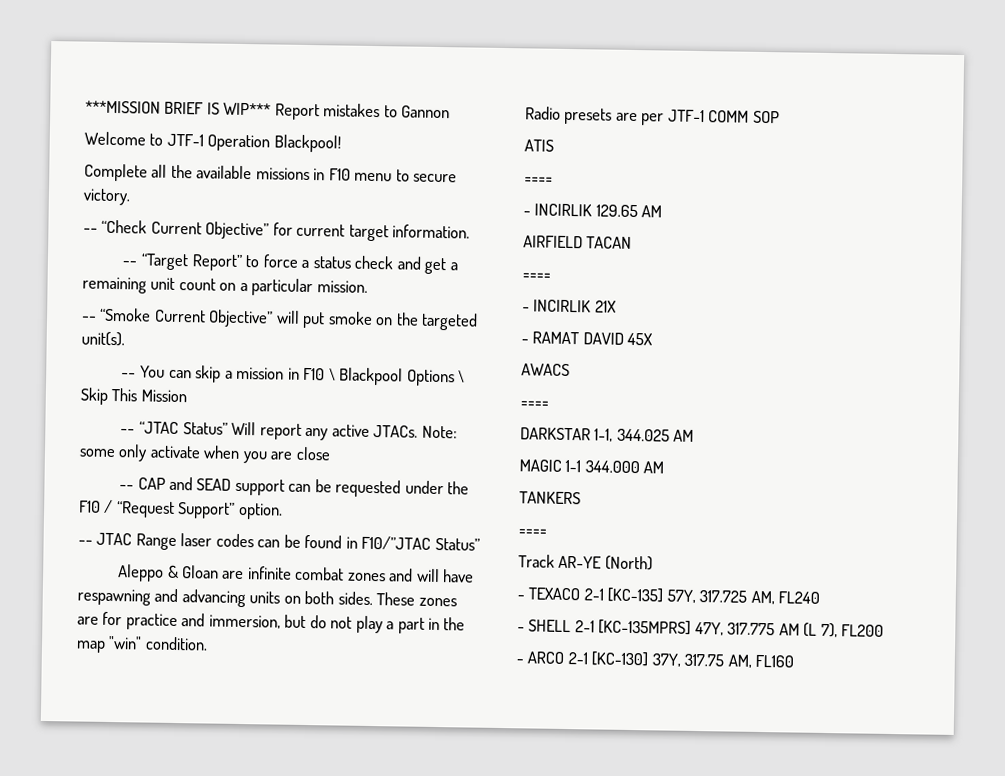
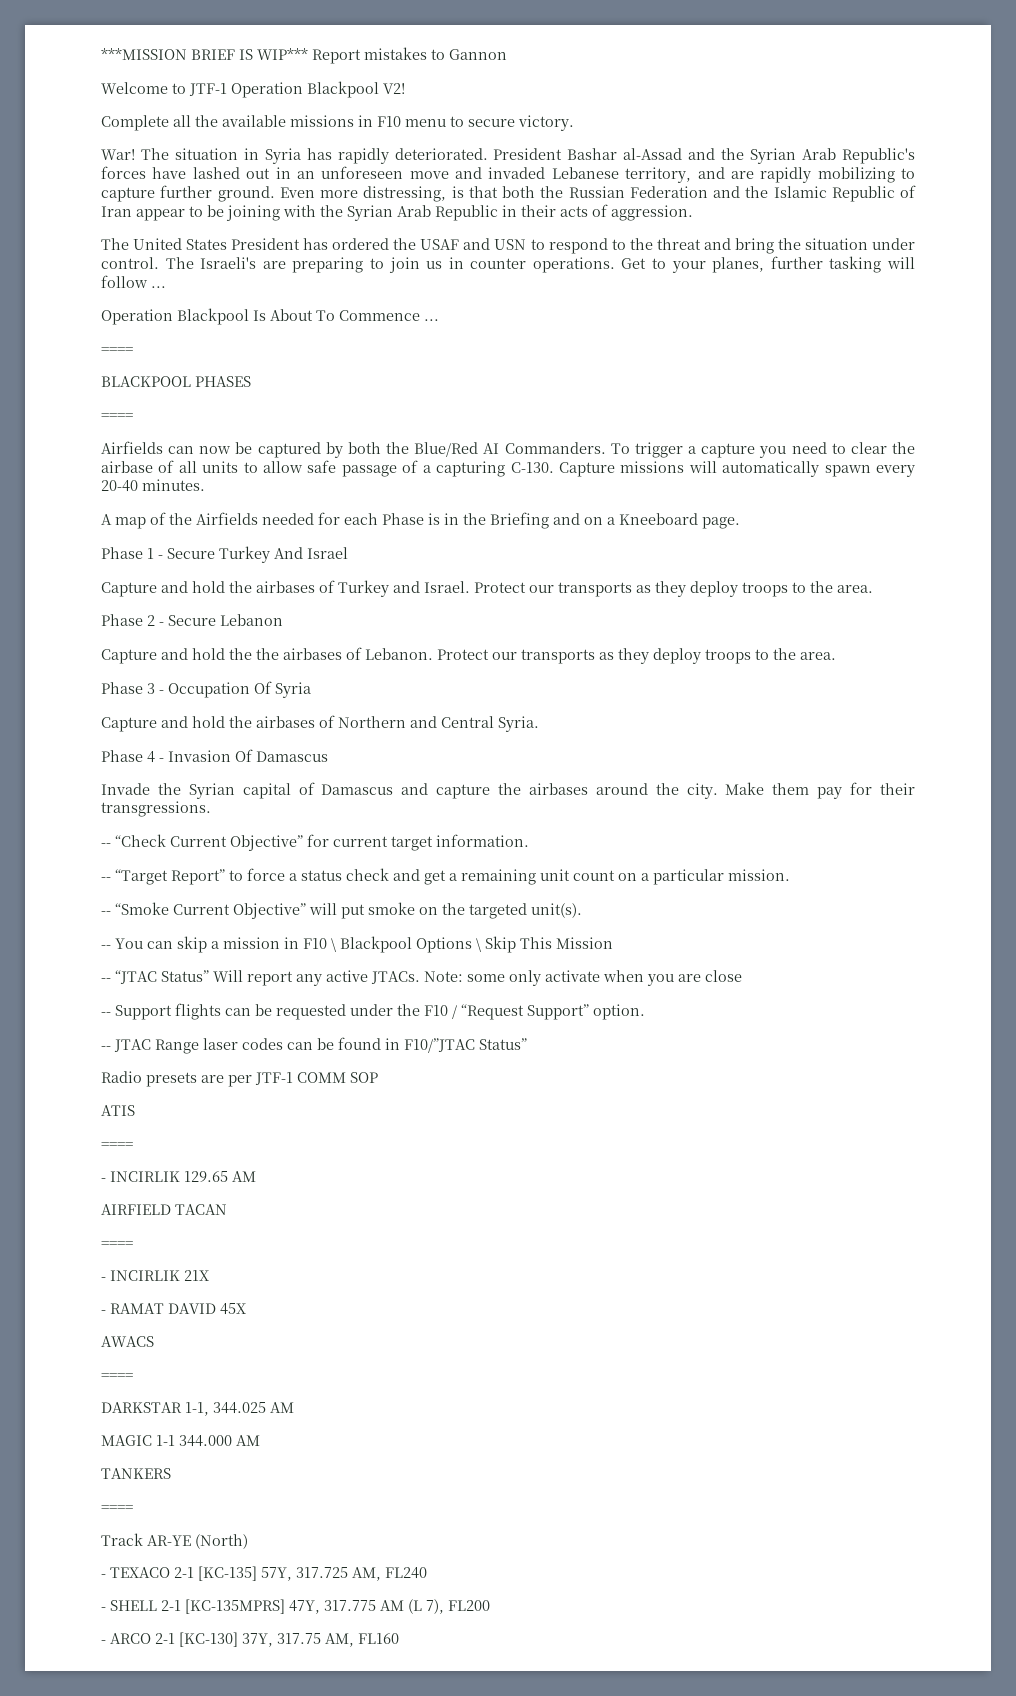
[273,134,341,153] Blackpool! -> [307,81,405,98] Blackpool V2!
(131, 197) none -> [101,148,915,164] [101,166,915,183] [101,185,916,202] [101,204,693,221] [101,238,916,254] [101,256,916,273] [101,275,166,288] [101,308,439,325] [101,347,133,354] [101,376,251,387] [101,413,133,420] [101,441,915,458] [101,460,915,477] [101,479,205,492] [101,512,740,529] [101,546,348,563] [101,580,873,597] [101,614,283,626] [101,647,836,664] [101,681,311,698] [101,715,539,732] [101,749,328,763] [101,782,915,799] [101,801,211,817] // War! The situation in Syria has rapidly deteriorated. President Bashar al-Assad and the Syrian Arab Republic's forces have lashed out in an unforeseen move and invaded Lebanese territory, and are rapidly mobilizing to capture further ground. Even more distressing, is that both the Russian Federation and the Islamic Republic of Iran appear to be joining with the Syrian Arab Republic in their acts of aggression. // The United States President has ordered the USAF and USN to respond to the threat and bring the situation under control. The Israeli's are preparing to join us in counter operations. Get to your planes, further tasking will follow ... // Operation Blackpool Is About To Commence ... // ==== // BLACKPOOL PHASES // ==== // Airfields can now be captured by both the Blue/Red AI Commanders. To trigger a capture you need to clear the airbase of all units to allow safe passage of a capturing C-130. Capture missions will automatically spawn every 20-40 minutes. // A map of the Airfields needed for each Phase is in the Briefing and on a Kneeboard page. // Phase 1 - Secure Turkey And Israel // Capture and hold the airbases of Turkey and Israel. Protect our transports as they deploy troops to the area. // Phase 2 - Secure Lebanon // Capture and hold the the airbases of Lebanon. Protect our transports as they deploy troops to the area. // Phase 3 - Occupation Of Syria // Capture and hold the airbases of Northern and Central Syria. // Phase 4 - Invasion Of Damascus // Invade the Syrian capital of Damascus and capture the airbases around the city. Make them pay for their transgressions.
[137,476,285,496] CAP and SEAD support -> [115,1003,221,1020] Support flights
[117,564,475,583] [77,588,457,608] [77,611,466,634] [76,635,208,653] // Aleppo & Gloan are infinite combat zones and will have respawning and advancing units on both sides. These zones are for practice and immersion, but do not play a part in the map "win" condition. -> (527, 1044) none

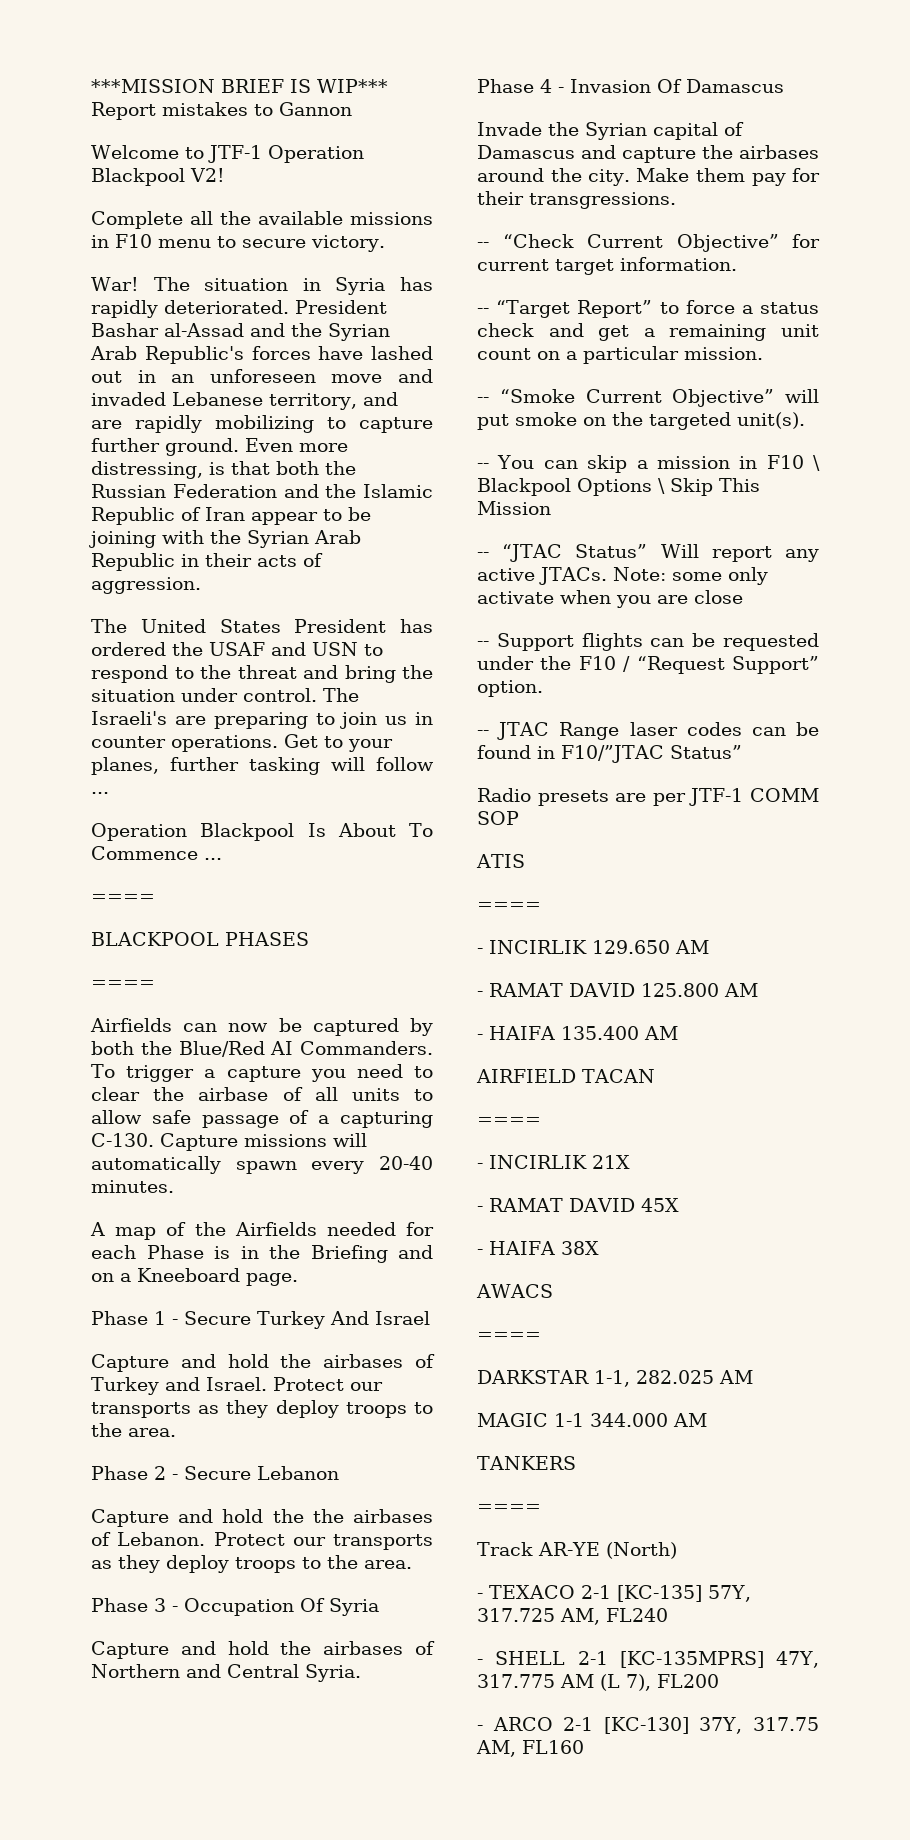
[184,1171,228,1182] 129.65 -> [592,940,709,954] [477,983,758,997] [477,1026,639,1040] 129.650 AM // - RAMAT DAVID 125.800 AM // - HAIFA 135.400
(246, 1309) none -> [477,1241,599,1255] // - HAIFA 38X
[213,1402,266,1414] 344.025 -> [635,1370,714,1384] 282.025

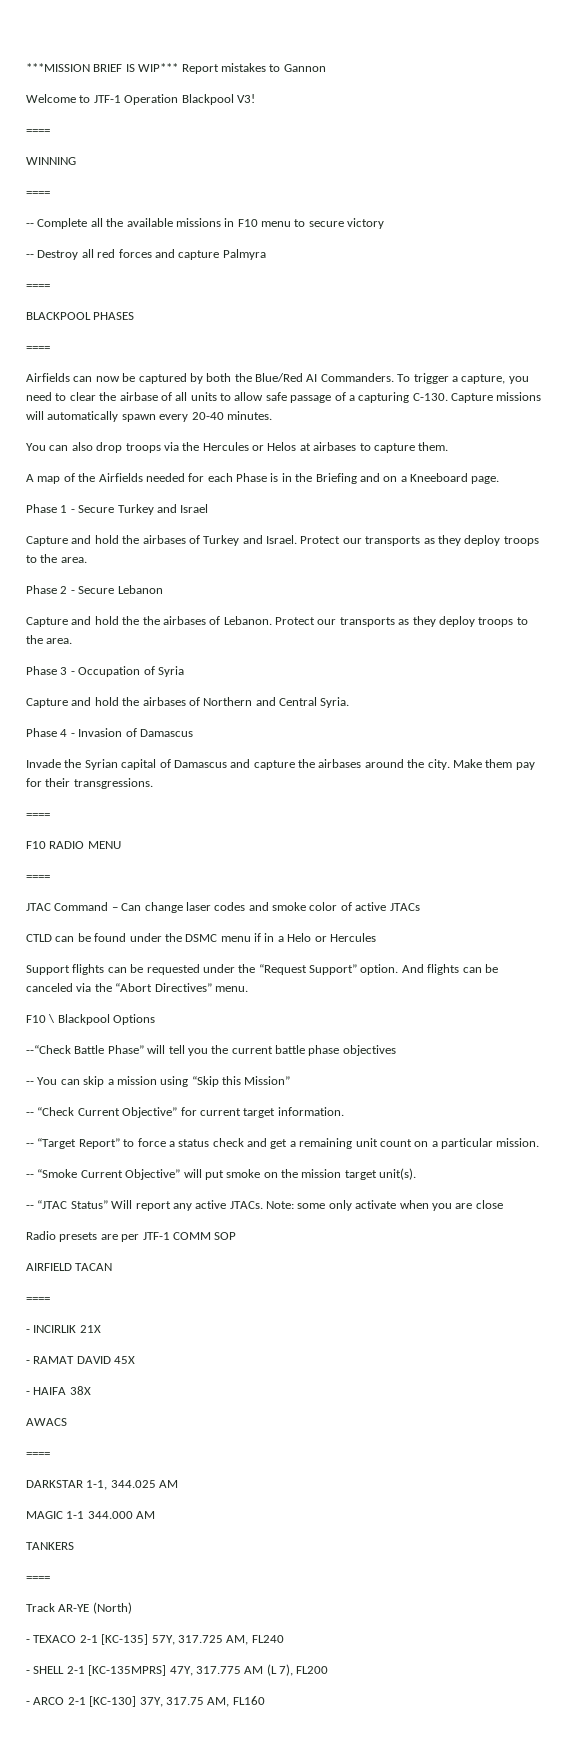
[190,168,225,182] V2! // -> [236,94,255,103] [26,129,50,134] [26,157,76,165] [26,191,50,196] [26,223,34,227] V3! // ==== // WINNING // ==== // --
[311,235,385,252] [91,277,433,295] [91,300,387,318] [91,323,390,341] [90,346,433,364] [91,369,433,383] [91,392,398,410] [91,415,433,433] [91,438,348,456] [91,461,356,479] [91,484,433,498] [91,507,371,525] [89,530,361,548] [91,553,323,571] [91,577,201,594] [91,619,433,633] [91,642,383,656] [91,665,433,683] [91,688,359,702] [91,711,433,729] [91,734,393,752] [91,757,434,775] [91,792,109,794] [91,823,434,841] [91,846,222,860] victory. // War! The situation in Syria has rapidly deteriorated. President Bashar al-Assad and the Syrian Arab Republic's forces have lashed out in an unforeseen move and invaded Lebanese territory, and are rapidly mobilizing to capture further ground. Even more distressing, is that both the Russian Federation and the Islamic Republic of Iran appear to be joining with the Syrian Arab Republic in their acts of aggression. // The United States President has ordered the USAF and USN to respond to the threat and bring the situation under control. The Israeli's are preparing to join us in counter operations. Get to your planes, further tasking will follow ... // Operation Blackpool Is About To Commence ... -> [347,218,385,229] [26,249,266,260] victory // -- Destroy all red forces and capture Palmyra
[226,1066,301,1082] capture -> [461,374,506,384] capture,
(174, 1186) none -> [26,442,449,453] // You can also drop troops via the Hercules or Helos at airbases to capture them.
[330,1311,369,1325] And -> [156,504,177,513] and
[300,1598,325,1612] Of -> [143,666,155,675] of
[657,79,682,93] Of -> [125,728,137,737] of
(676, 200) none -> [26,813,50,818] [26,841,121,849] [26,875,50,880] [26,902,420,913] [26,933,376,942] [26,964,498,975] [26,983,248,992] [26,1014,156,1025] [26,1045,396,1056] [26,1076,291,1087] // ==== // F10 RADIO MENU // ==== // JTAC Command – Can change laser codes and smoke color of active JTACs // CTLD can be found under the DSMC menu if in a Helo or Hercules // Support flights can be requested under the “Request Support” option. And flights can be canceled via the “Abort Directives” menu. // F10 \ Blackpool Options // --“Check Battle Phase” will tell you the current battle phase objectives // -- You can skip a mission using “Skip this Mission”
[649,412,731,430] targeted -> [301,1169,377,1180] mission target
[477,455,820,473] [477,478,760,496] [477,501,551,515] // -- You can skip a mission in F10 \ Blackpool Options \ Skip This Mission -> (417, 1174) none
[477,633,819,651] [477,656,819,674] [477,680,543,697] [477,722,819,740] [477,745,742,763] // -- Support flights can be requested under the F10 / “Request Support” option. // -- JTAC Range laser codes can be found in F10/”JTAC Status” -> (503, 1204) none
[476,854,525,868] [477,902,541,911] [477,940,709,954] [477,983,758,997] [477,1026,678,1040] // ATIS // ==== // - INCIRLIK 129.650 AM // - RAMAT DAVID 125.800 AM // - HAIFA 135.400 AM -> (237, 1236) none
[635,1370,714,1384] 282.025 -> [110,1480,156,1488] 344.025

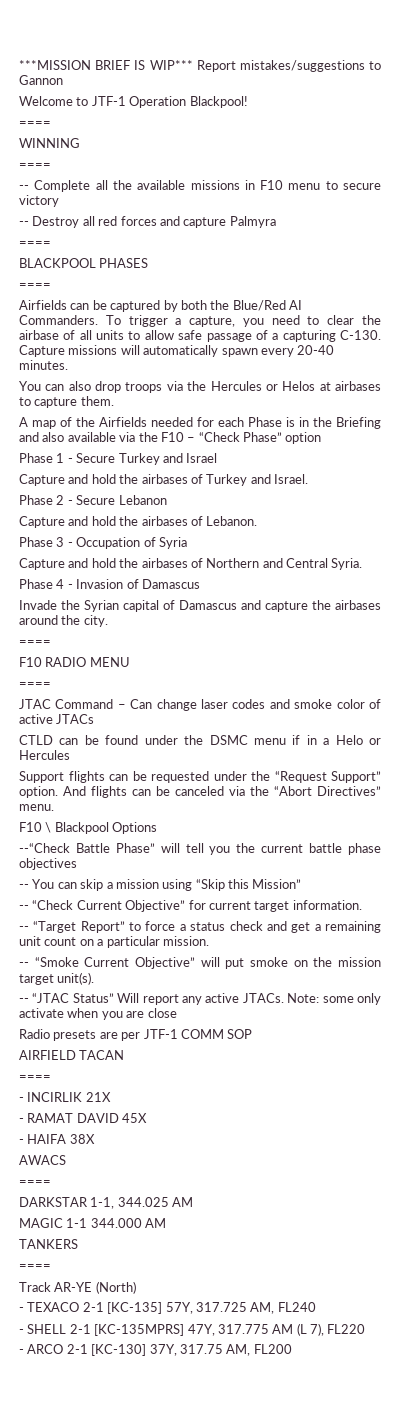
[220,63,266,72] mistakes -> [239,60,365,72] mistakes/suggestions
[181,94,255,105] Blackpool V3! -> [189,96,248,108] Blackpool!
[95,376,120,382] now -> (90, 306) none
[383,473,500,484] on a Kneeboard page. -> [42,432,322,444] also available via the F10 – “Check Phase” option
[300,535,539,546] [26,554,87,563] Protect our transports as they deploy troops to the area. -> (308, 479) none
[142,616,160,625] the -> (139, 521) none
[275,616,528,627] [26,635,73,644] Protect our transports as they deploy troops to the area. -> (258, 521) none
[452,759,535,770] [26,778,153,789] Make them pay for their transgressions. -> (108, 621) none
[296,1666,329,1674] FL200 -> [327,1324,366,1334] FL220
[232,1696,265,1705] FL160 -> [253,1344,292,1354] FL200

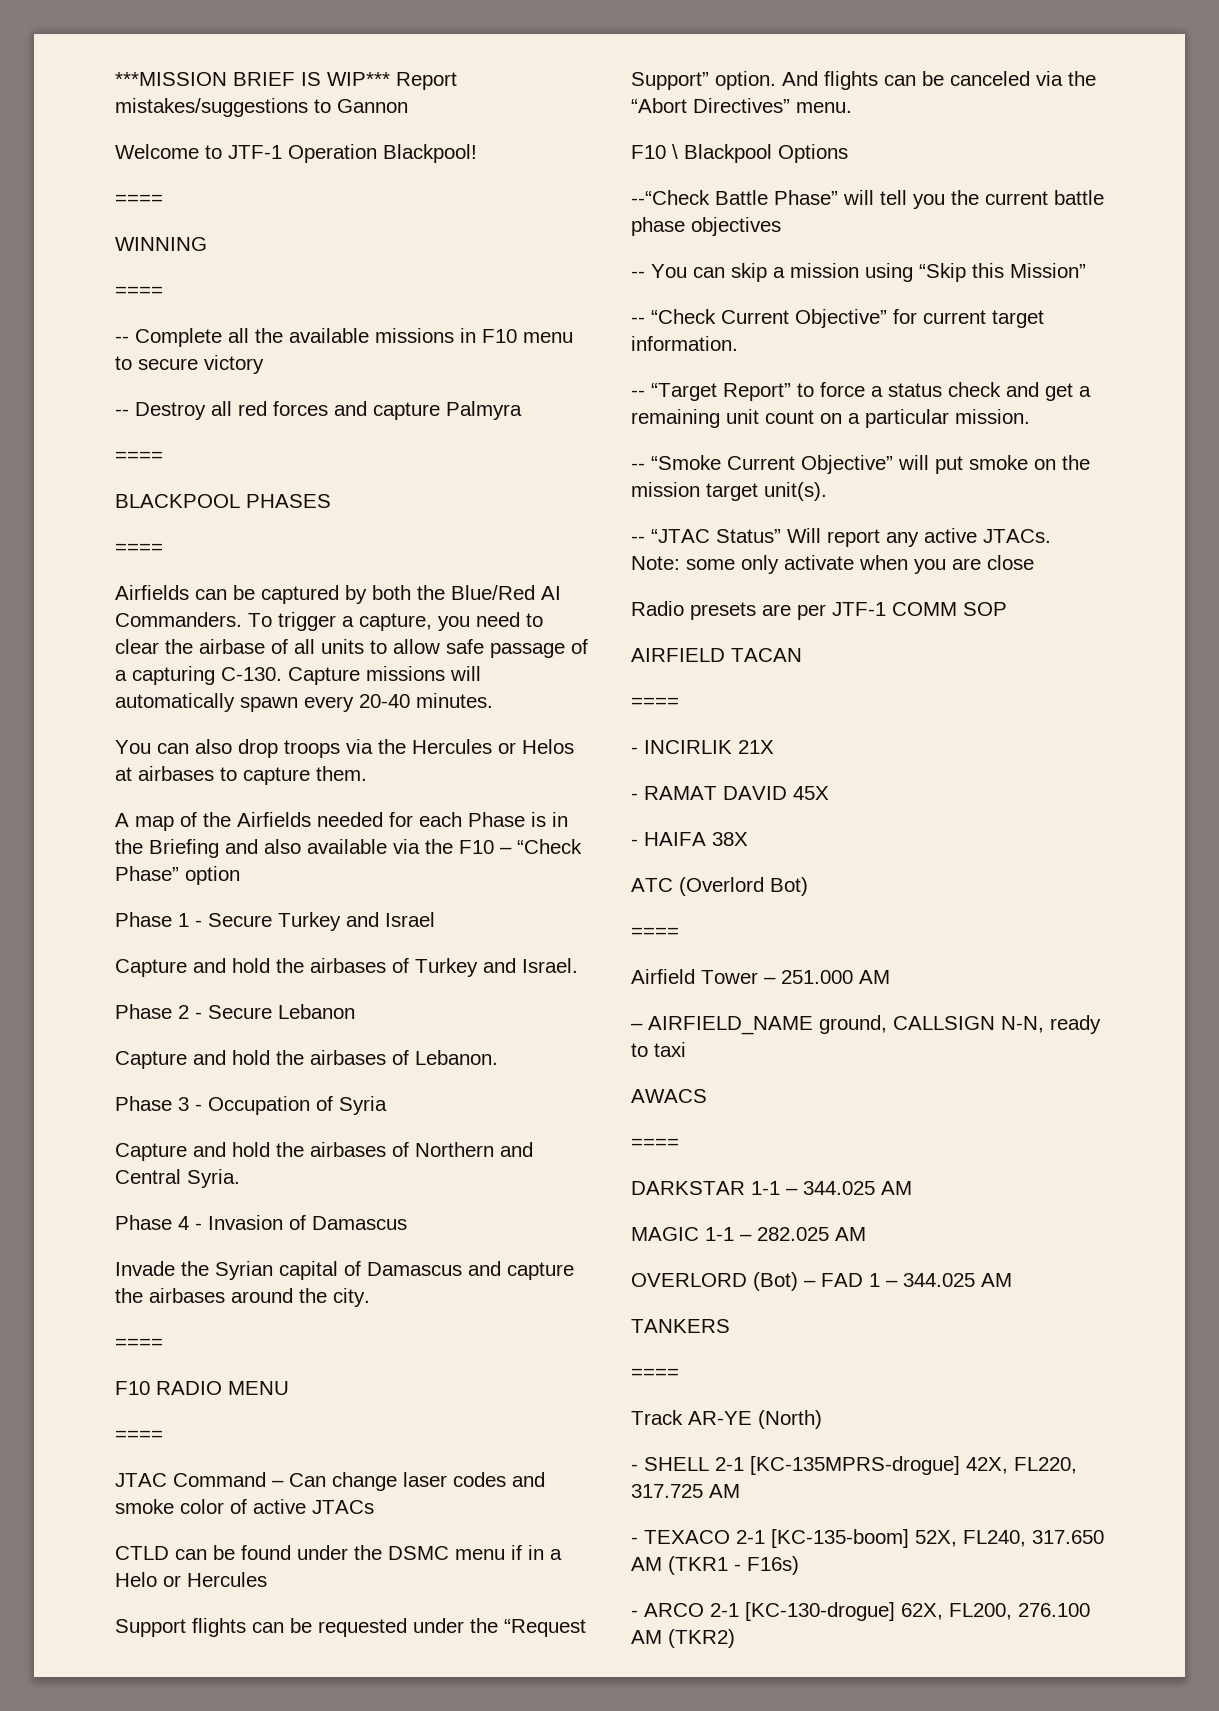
(95, 1139) none -> [631,877,808,896] [631,927,679,938] [631,969,890,984] [631,1015,1101,1035] [631,1042,686,1057] // ATC (Overlord Bot) // ==== // Airfield Tower – 251.000 AM // – AIRFIELD_NAME ground, CALLSIGN N-N, ready to taxi
[90,1197,115,1209] 1-1, -> [751,1181,798,1195] 1-1 –
[90,1218,142,1228] 344.000 -> [740,1227,866,1241] [631,1272,975,1291] – 282.025 AM // OVERLORD (Bot) – FAD 1 – 344.025
[27,1302,316,1314] [19,1323,366,1336] [19,1344,292,1356] TEXACO 2-1 [KC-135] 57Y, 317.725 AM, FL240 // - SHELL 2-1 [KC-135MPRS] 47Y, 317.775 AM (L 7), FL220 // - ARCO 2-1 [KC-130] 37Y, 317.75 AM, FL200 -> [644,1456,1077,1475] [631,1484,740,1498] [631,1529,1104,1548] [631,1556,799,1575] [631,1602,1090,1621] [631,1629,735,1648] SHELL 2-1 [KC-135MPRS-drogue] 42X, FL220, 317.725 AM // - TEXACO 2-1 [KC-135-boom] 52X, FL240, 317.650 AM (TKR1 - F16s) // - ARCO 2-1 [KC-130-drogue] 62X, FL200, 276.100 AM (TKR2)

